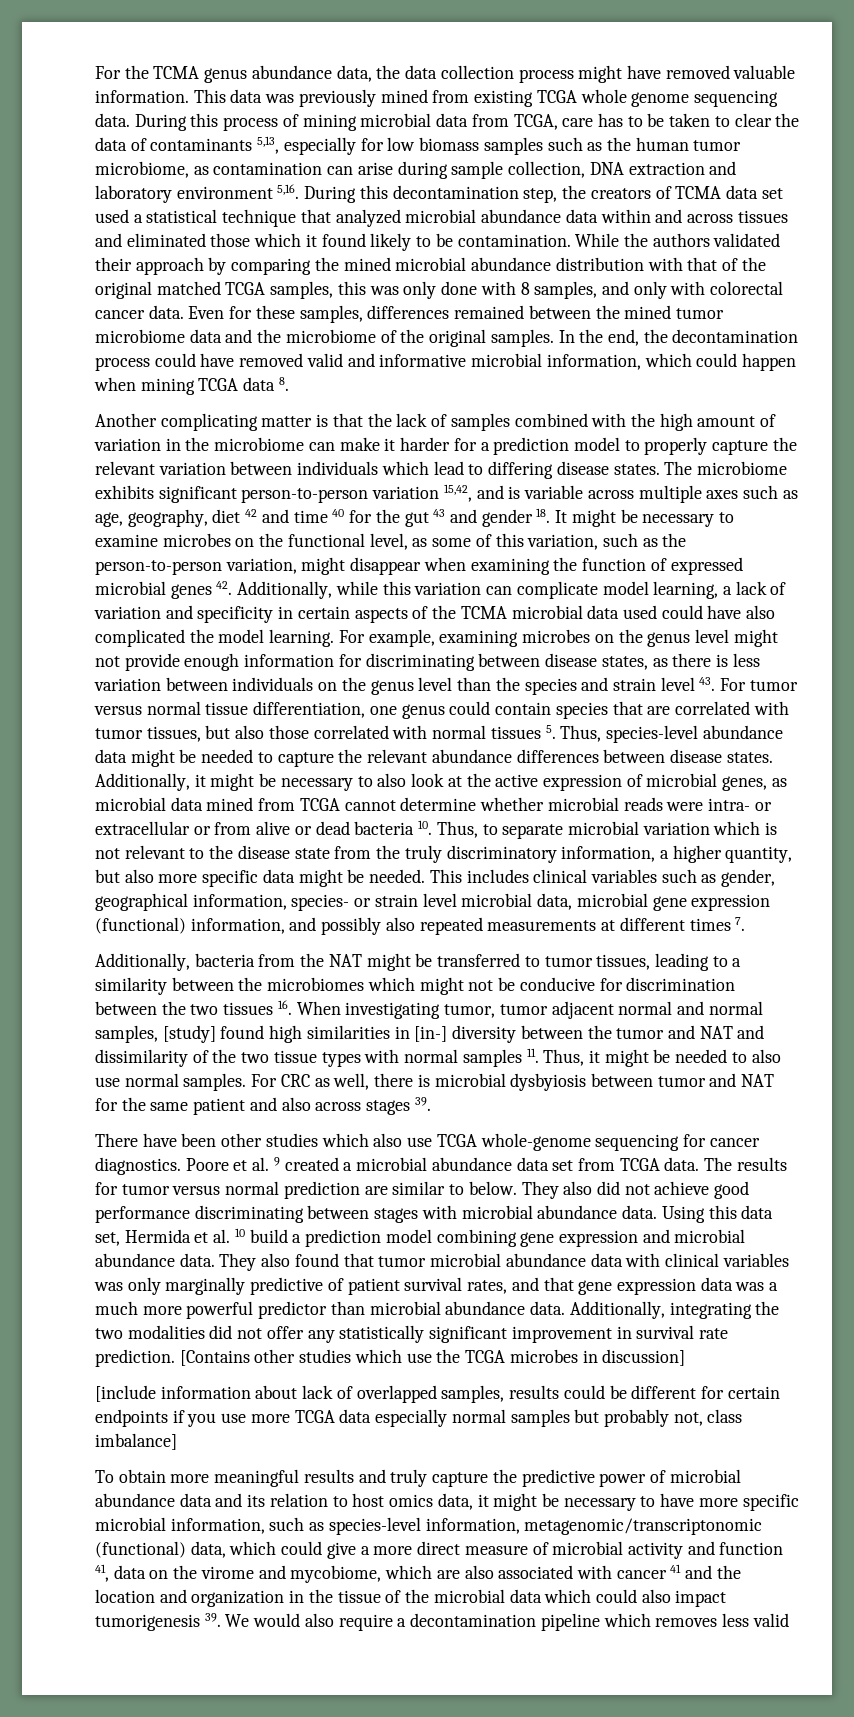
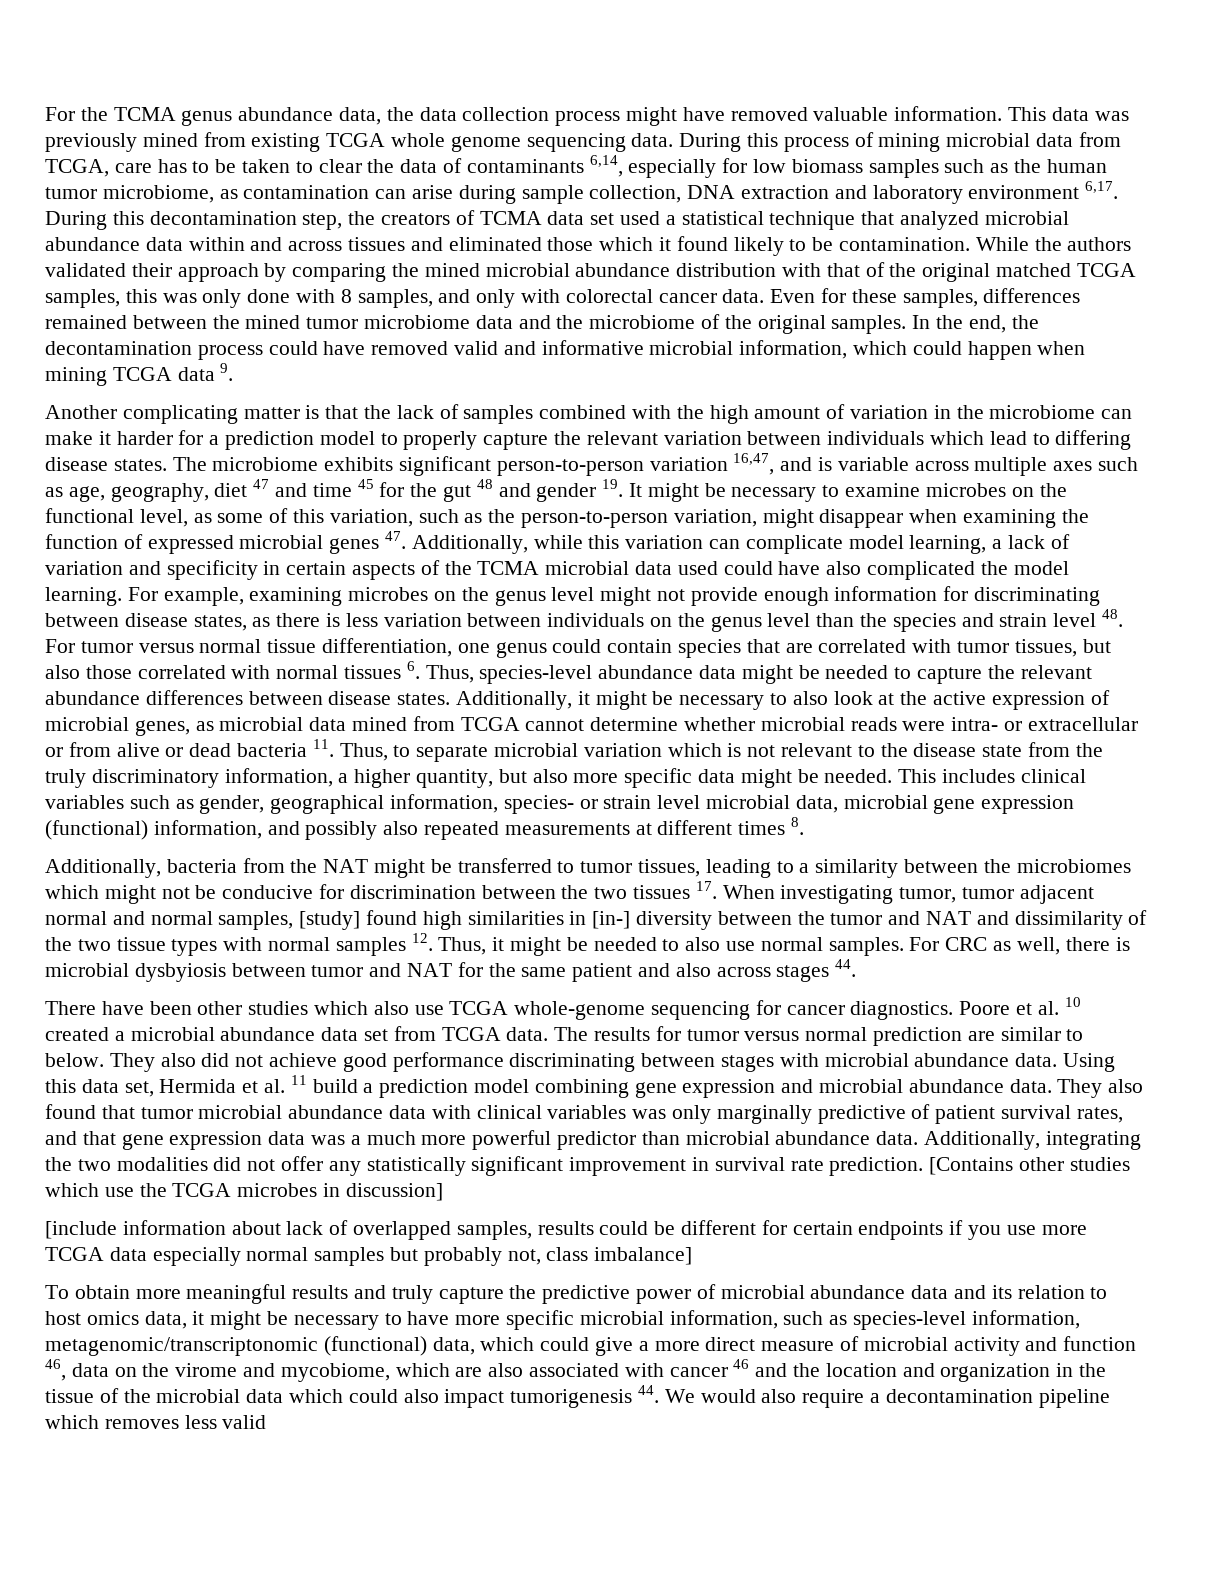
[257,136,280,154] 5,13, -> [589,155,623,177] 6,14,
[277,184,300,199] 5,16. -> [1085,181,1119,199] 6,17.
[278,377,289,391] 8. -> [220,363,234,381] 9.
[443,484,472,502] 15,42, -> [733,453,775,475] 16,47,
[245,509,258,517] 42 -> [253,479,270,489] 47
[332,509,345,517] 40 -> [357,479,374,489] 45
[433,509,446,517] 43 -> [476,479,493,489] 48
[536,508,551,523] 18. -> [602,479,624,497] 19.
[216,581,233,595] 42. -> [385,531,407,549] 47.
[699,677,716,691] 43. -> [1102,609,1124,627] 48.
[545,725,556,739] 5. -> [406,661,420,679] 6.
[418,820,433,835] 10. -> [312,739,334,757] 11.
[735,917,746,931] 7. -> [791,817,805,835] 8.
[277,1000,292,1015] 16. -> [695,881,717,899] 17.
[526,1048,539,1063] 11. -> [411,933,433,951] 12.
[414,1097,431,1111] 39. -> [835,959,857,977] 44.
[273,1157,280,1166] 9 -> [1064,997,1081,1007] 10
[234,1228,245,1237] 10 -> [290,1075,307,1085] 11
[95,1564,109,1582] 41, -> [45,1359,66,1381] 46,
[670,1564,682,1573] 41 -> [733,1359,750,1369] 46
[204,1613,221,1627] 39. -> [638,1385,660,1403] 44.

